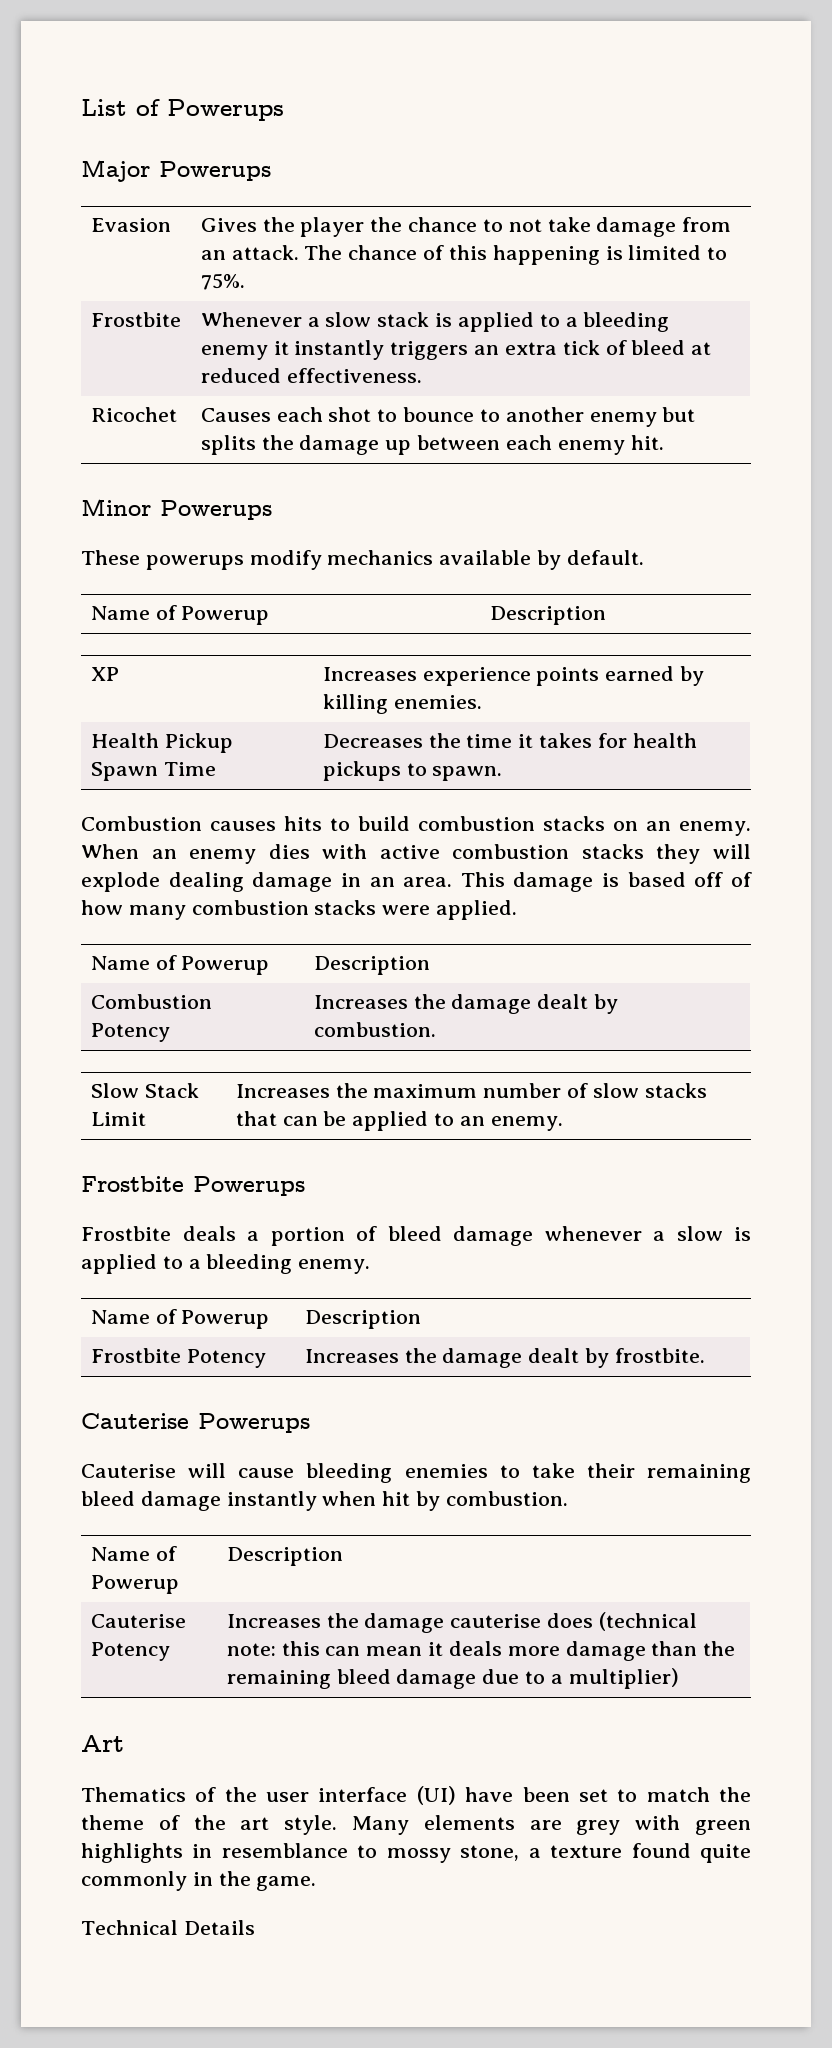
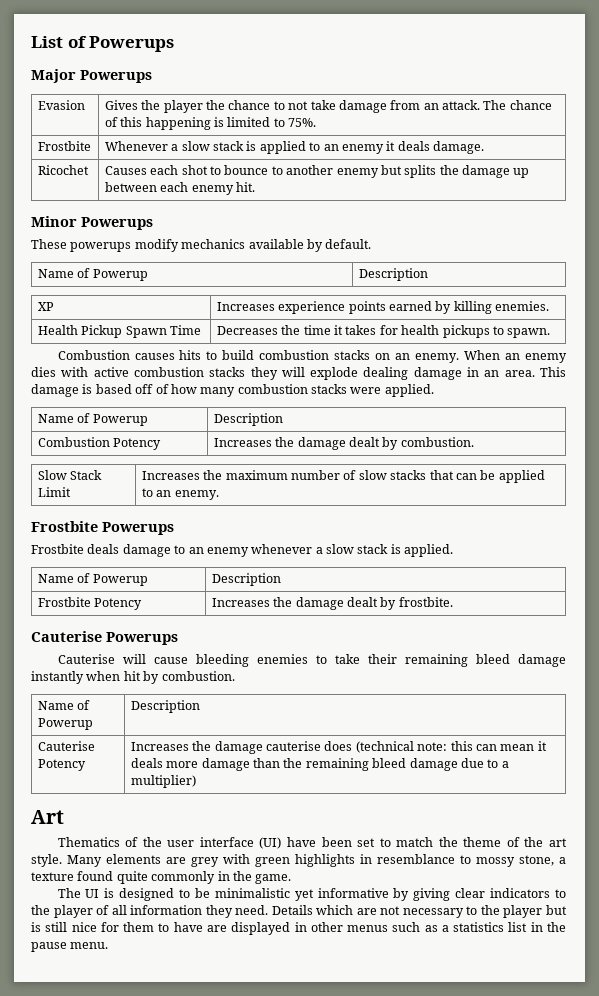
[565,312,670,332] [200,340,712,360] [200,368,422,383] a bleeding enemy it instantly triggers an extra tick of bleed at reduced effectiveness. -> [323,141,485,154] an enemy it deals damage.
[247,1226,751,1246] [81,1254,371,1274] a portion of bleed damage whenever a slow is applied to a bleeding enemy. -> [122,544,454,557] damage to an enemy whenever a slow stack is applied.
[81,1920,255,1935] Technical Details -> [57,888,566,901] [31,905,568,918] [31,922,566,935] [31,942,109,952] The UI is designed to be minimalistic yet informative by giving clear indicators to the player of all information they need. Details which are not necessary to the player but is still nice for them to have are displayed in other menus such as a statistics list in the pause menu.

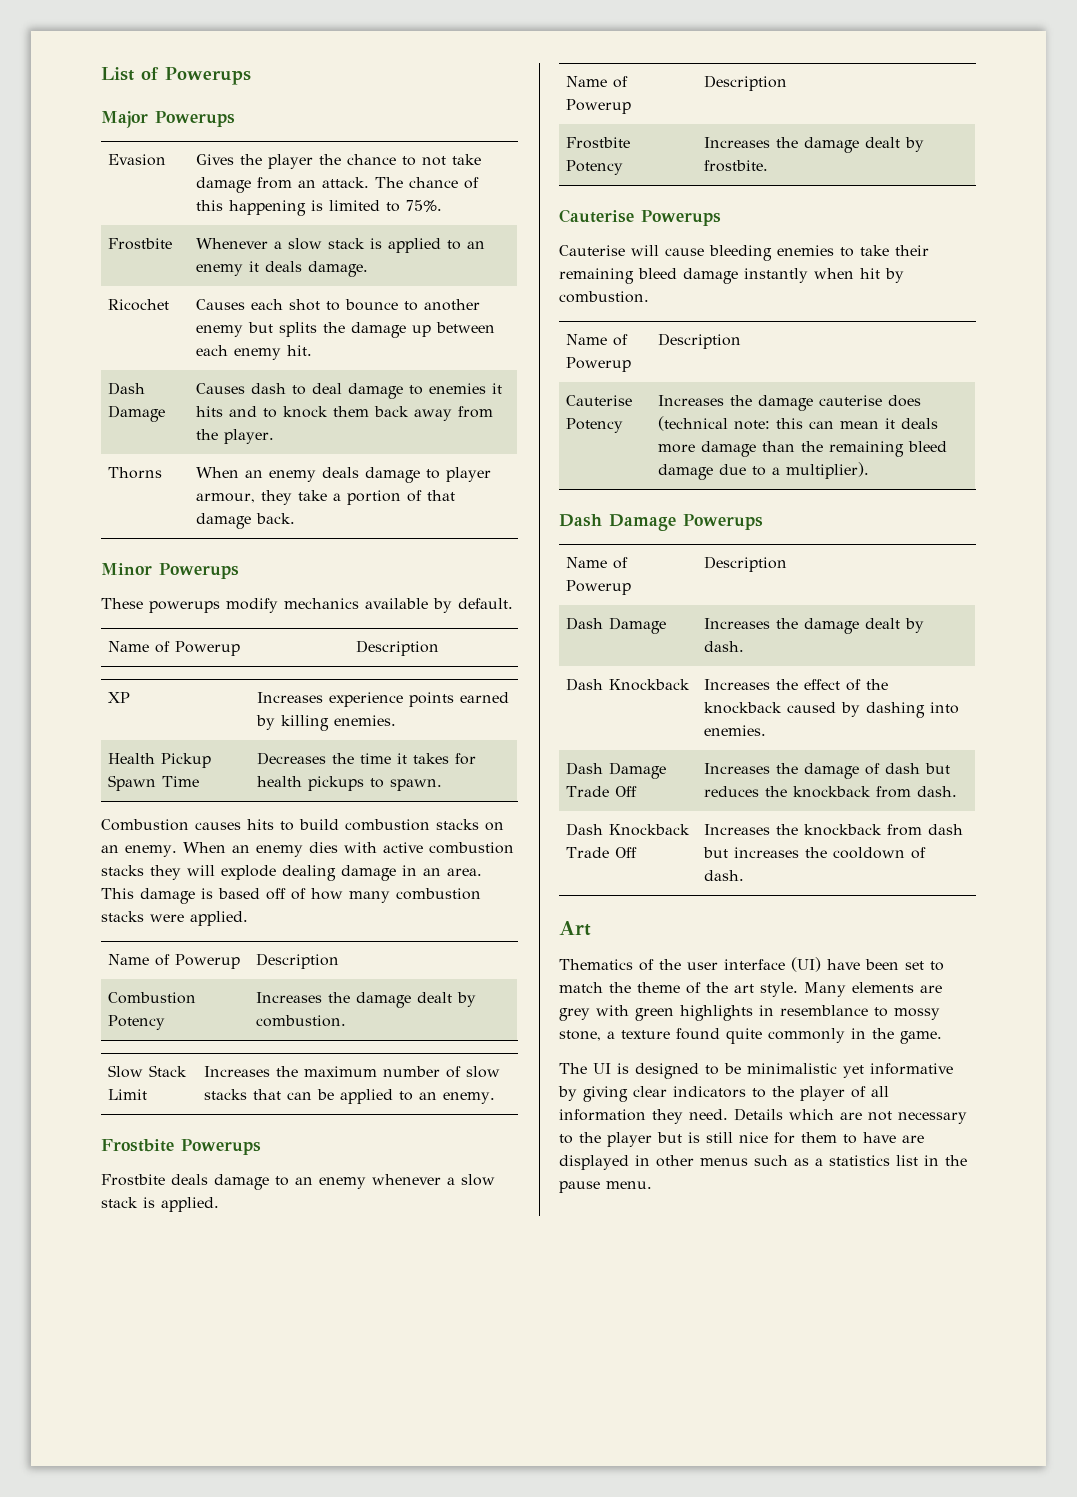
(256, 187) none -> [108,382,146,395] [108,405,166,422] [196,383,503,399] [196,406,494,421] [196,429,275,444] [108,467,163,479] [196,467,492,483] [196,490,456,505] [196,513,296,529] // Dash Damage | Causes dash to deal damage to enemies it hits and to knock them back away from the player. // Thorns | When an enemy deals damage to player armour, they take a portion of that damage back.
[130,775,196,788] multiplier) -> [786,462,870,479] [559,514,763,531] [566,557,629,569] [566,580,632,595] [704,556,788,572] [566,617,667,634] [704,618,925,634] [704,641,745,652] [566,678,691,691] [704,679,889,691] [704,702,960,718] [704,725,767,736] [566,762,667,779] [566,786,638,797] [704,763,951,779] [704,786,958,798] [566,823,691,836] [566,847,638,858] [704,824,964,836] [703,847,927,859] [704,870,745,881] multiplier). // Dash Damage Powerups // Name of Powerup | Description // Dash Damage | Increases the damage dealt by dash. // Dash Knockback | Increases the effect of the knockback caused by dashing into enemies. // Dash Damage Trade Off | Increases the damage of dash but reduces the knockback from dash. // Dash Knockback Trade Off | Increases the knockback from dash but increases the cooldown of dash.

